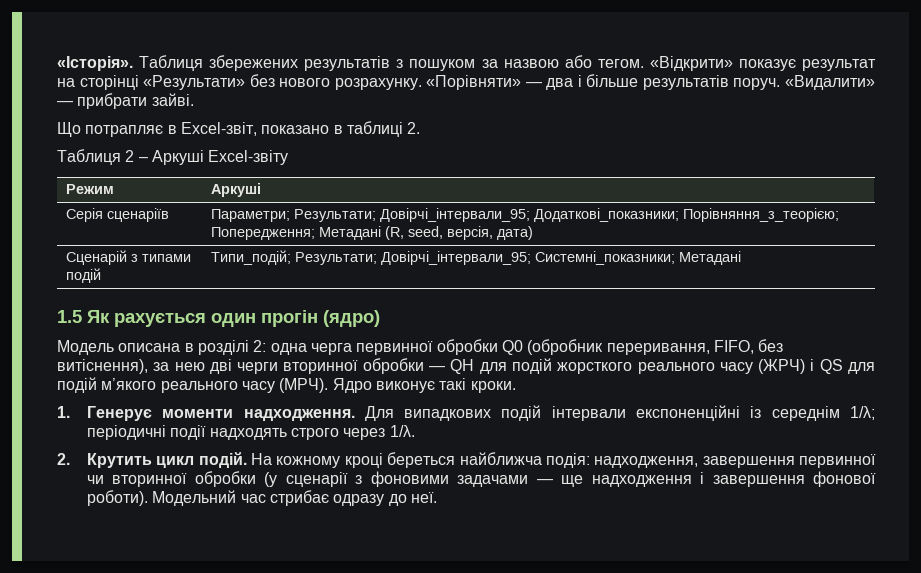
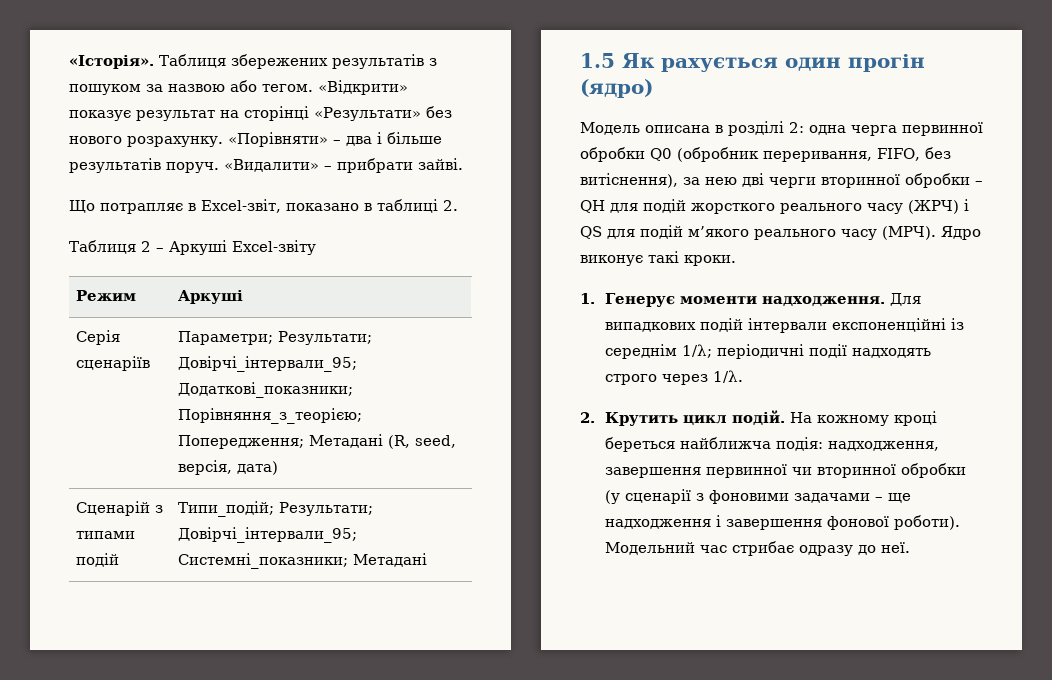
[525,82,542,87] — -> [333,140,341,144] –
[57,101,73,106] — -> [324,166,332,170] –
[429,366,446,371] — -> [975,181,983,185] –
[536,479,553,484] — -> [875,497,884,501] –

